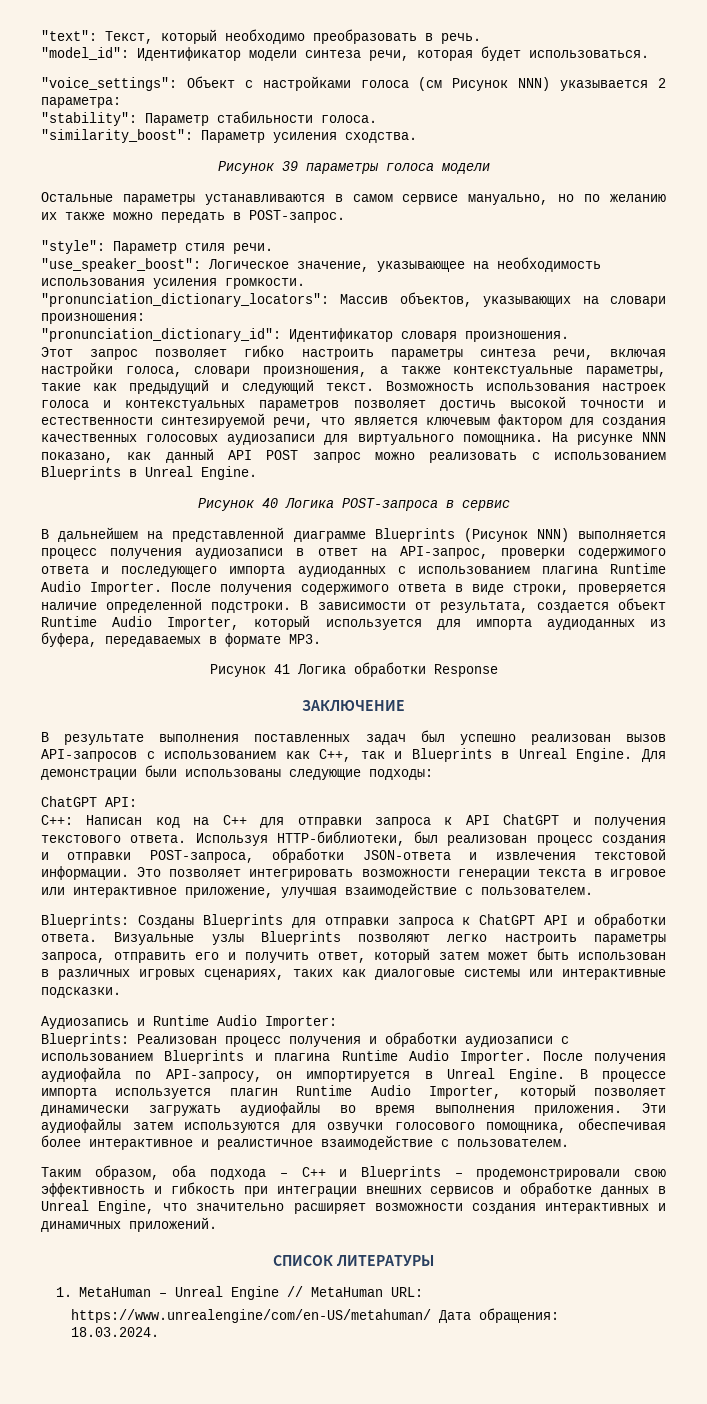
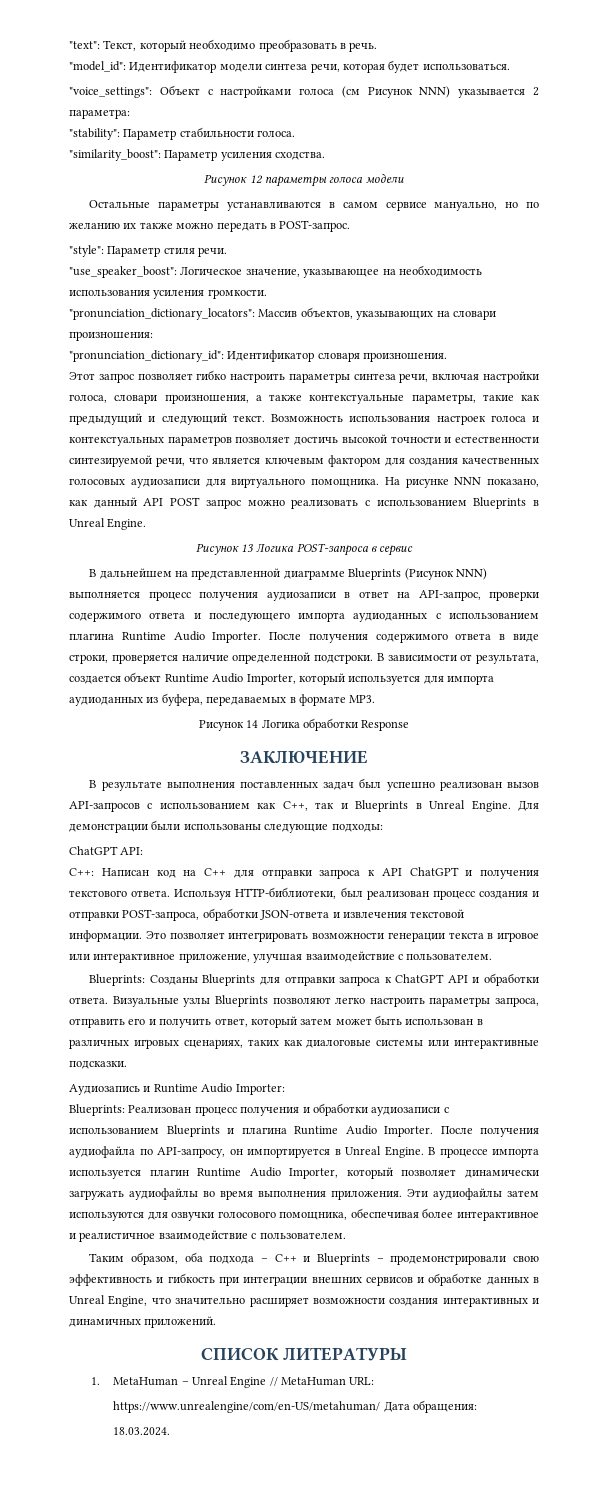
[281,161,298,171] 39 -> [249,175,263,184] 12
[261,498,278,508] 40 -> [240,544,253,552] 13
[273,664,290,674] 41 -> [246,720,259,728] 14

